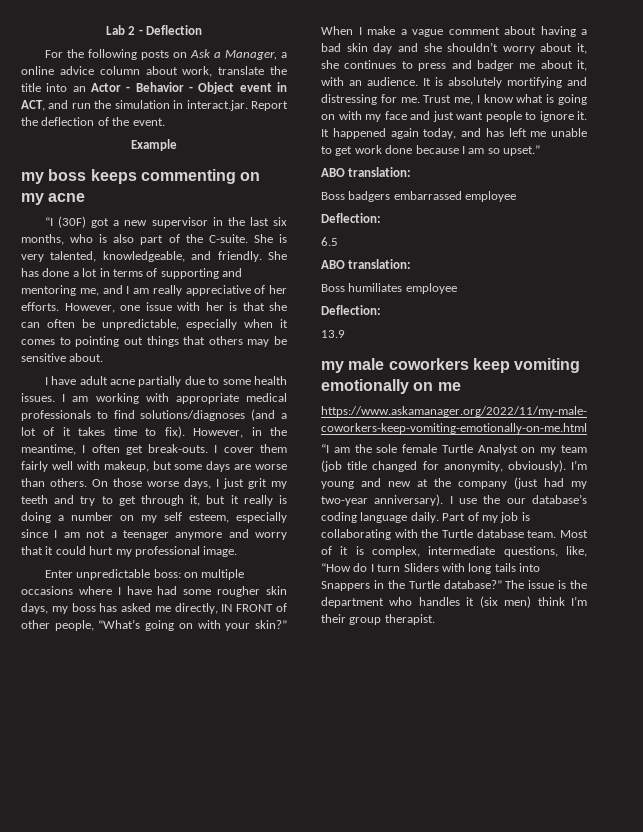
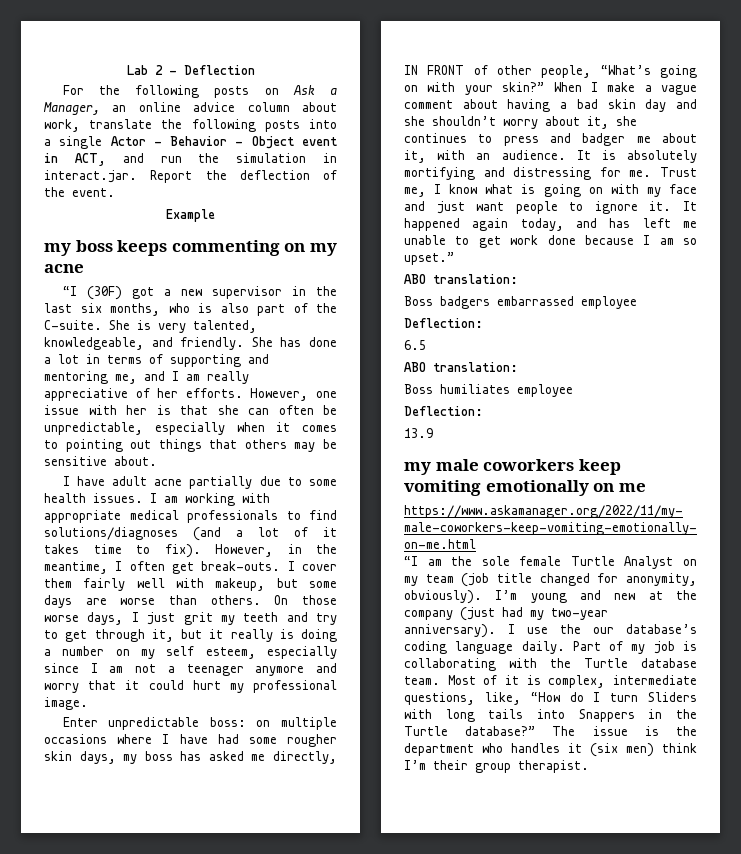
[281,52,288,58] a -> [112,105,127,112] an
[21,83,86,92] title into an -> [191,119,337,132] [44,136,103,149] following posts into a single

